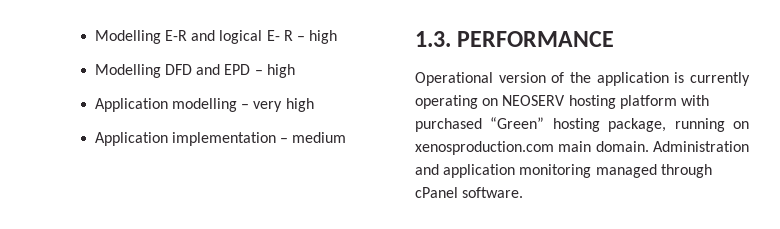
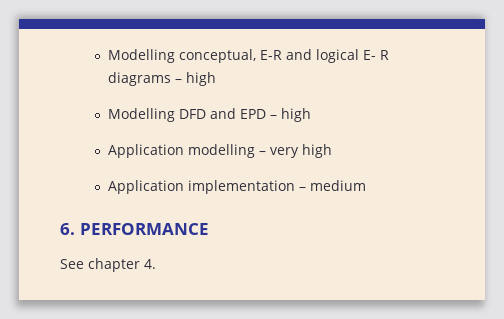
[94,30,161,44] Modelling -> [107,49,256,63] Modelling conceptual,
(293, 35) none -> [107,72,171,86] diagrams
[415,31,451,47] 1.3. -> [60,223,75,235] 6.
[415,72,750,86] [415,95,709,109] [415,117,749,132] [415,141,749,155] [415,164,712,178] [415,187,524,198] Operational version of the application is currently operating on NEOSERV hosting platform with purchased “Green” hosting package, running on xenosproduction.com main domain. Administration and application monitoring managed through cPanel software. -> [60,258,156,272] See chapter 4.

